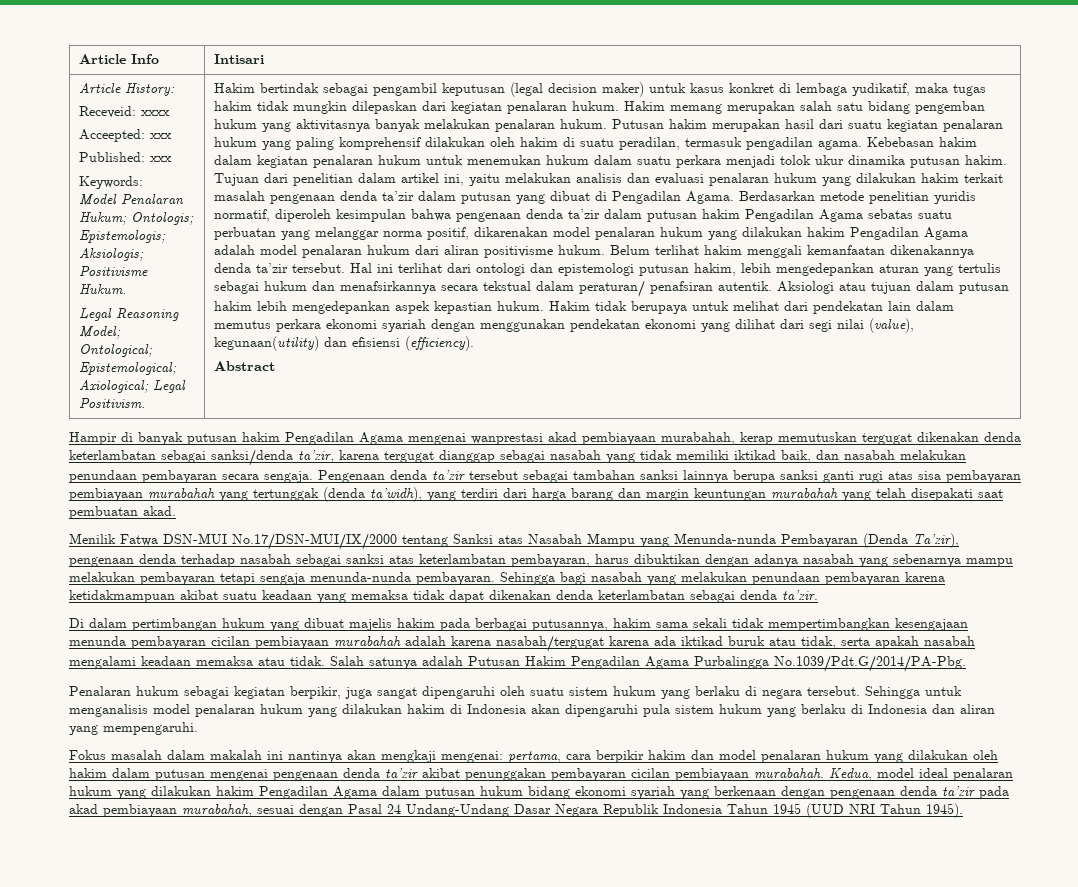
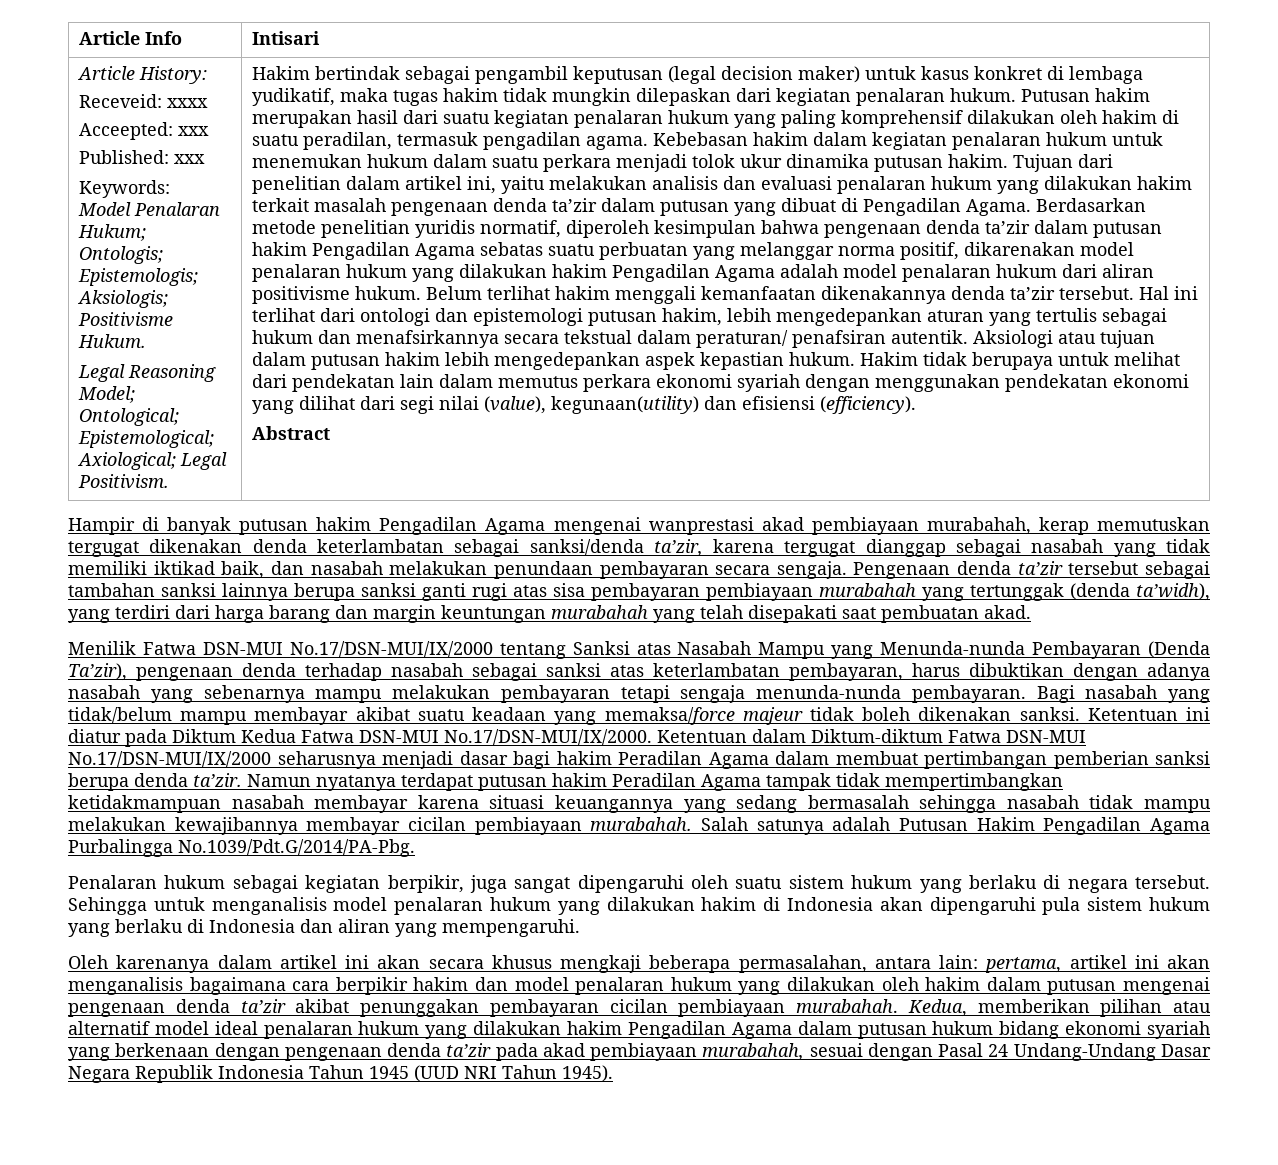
[623,101,985,114] [213,119,607,132] Hakim memang merupakan salah satu bidang pengemban hukum yang aktivitasnya banyak melakukan penalaran hukum. -> (1016, 95) none
[500,572,945,585] [69,590,818,603] [69,618,968,631] [69,635,975,652] [69,656,325,669] Sehingga bagi nasabah yang melakukan penundaan pembayaran karena ketidakmampuan akibat suatu keadaan yang memaksa tidak dapat dikenakan denda keterlambatan sebagai denda ta’zir. // Di dalam pertimbangan hukum yang dibuat majelis hakim pada berbagai putusannya, hakim sama sekali tidak mempertimbangkan kesengajaan menunda pembayaran cicilan pembiayaan murabahah adalah karena nasabah/tergugat karena ada iktikad buruk atau tidak, serta apakah nasabah mengalami keadaan memaksa atau tidak. -> [1036,685,1210,703] [68,707,1210,725] [68,729,1086,747] [68,751,1210,769] [68,773,1063,791] [68,795,1212,813] [68,817,693,835] Bagi nasabah yang tidak/belum mampu membayar akibat suatu keadaan yang memaksa/force majeur tidak boleh dikenakan sanksi. Ketentuan ini diatur pada Diktum Kedua Fatwa DSN-MUI No.17/DSN-MUI/IX/2000. Ketentuan dalam Diktum-diktum Fatwa DSN-MUI No.17/DSN-MUI/IX/2000 seharusnya menjadi dasar bagi hakim Peradilan Agama dalam membuat pertimbangan pemberian sanksi berupa denda ta’zir. Namun nyatanya terdapat putusan hakim Peradilan Agama tampak tidak mempertimbangkan ketidakmampuan nasabah membayar karena situasi keuangannya yang sedang bermasalah sehingga nasabah tidak mampu melakukan kewajibannya membayar cicilan pembiayaan murabahah.
[69,750,561,763] Fokus masalah dalam makalah ini nantinya akan mengkaji mengenai: pertama, -> [68,955,1210,973] [68,977,286,995] Oleh karenanya dalam artikel ini akan secara khusus mengkaji beberapa permasalahan, antara lain: pertama, artikel ini akan menganalisis bagaimana
(872, 774) none -> [977,999,1211,1017] [68,1021,150,1035] memberikan pilihan atau alternatif

